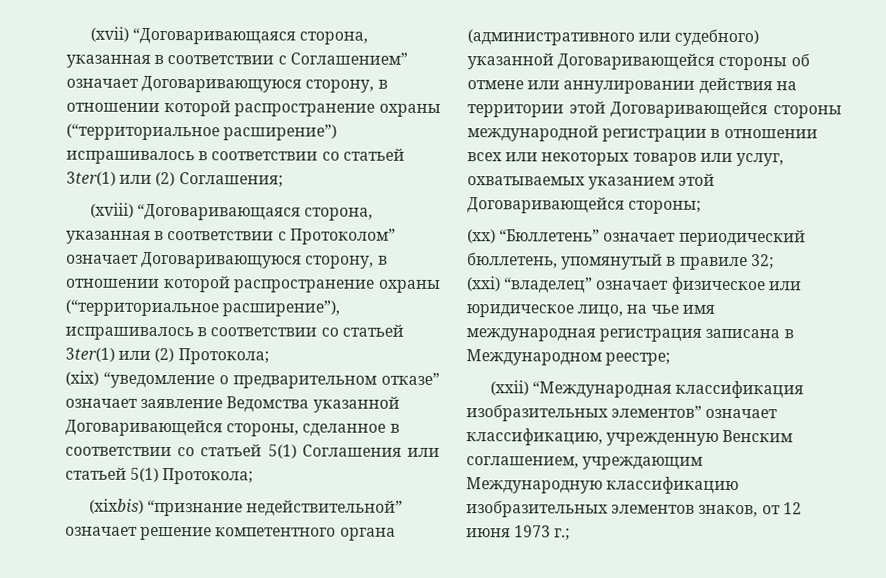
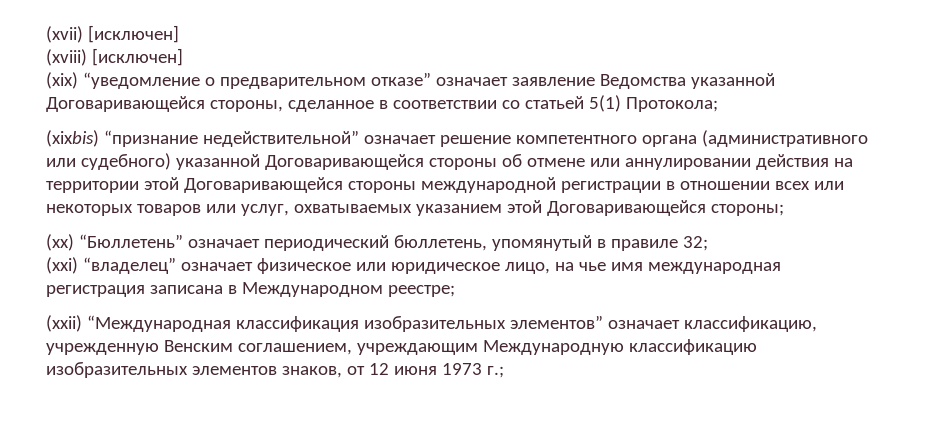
[132,27,369,45] [66,52,408,68] [66,75,388,93] [66,100,442,117] [66,123,338,141] [66,148,405,165] [66,171,283,188] [90,202,374,221] [66,228,396,245] [66,251,388,269] [66,276,442,293] [65,299,341,317] [65,324,404,341] [65,347,269,365] “Договаривающаяся сторона, указанная в соответствии с Соглашением” означает Договаривающуюся сторону, в отношении которой распространение охраны (“территориальное расширение”) испрашивалось в соответствии со статьей 3ter(1) или (2) Соглашения; // (xviii) “Договаривающаяся сторона, указанная в соответствии с Протоколом” означает Договаривающуюся сторону, в отношении которой распространение охраны (“территориальное расширение”), испрашивалось в соответствии со статьей 3ter(1) или (2) Протокола; -> [87,25,179,43] [46,48,183,66] [исключен] // (xviii) [исключен]
[301,444,440,457] [65,467,160,483] Соглашения или статьей 5(1) -> (621, 103) none

